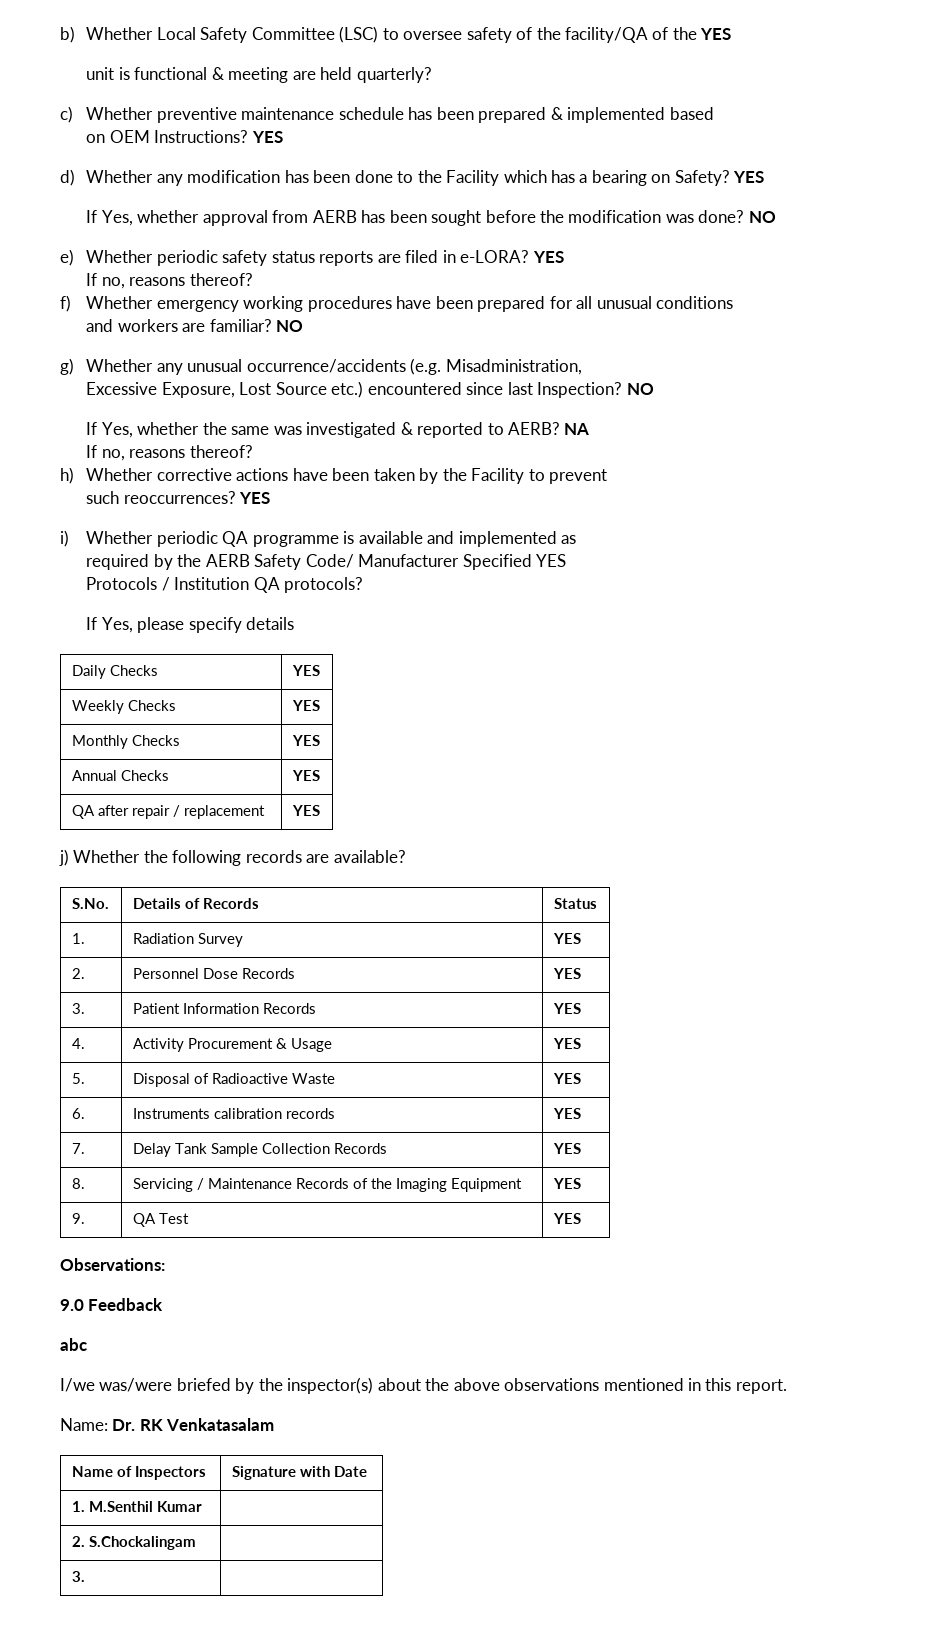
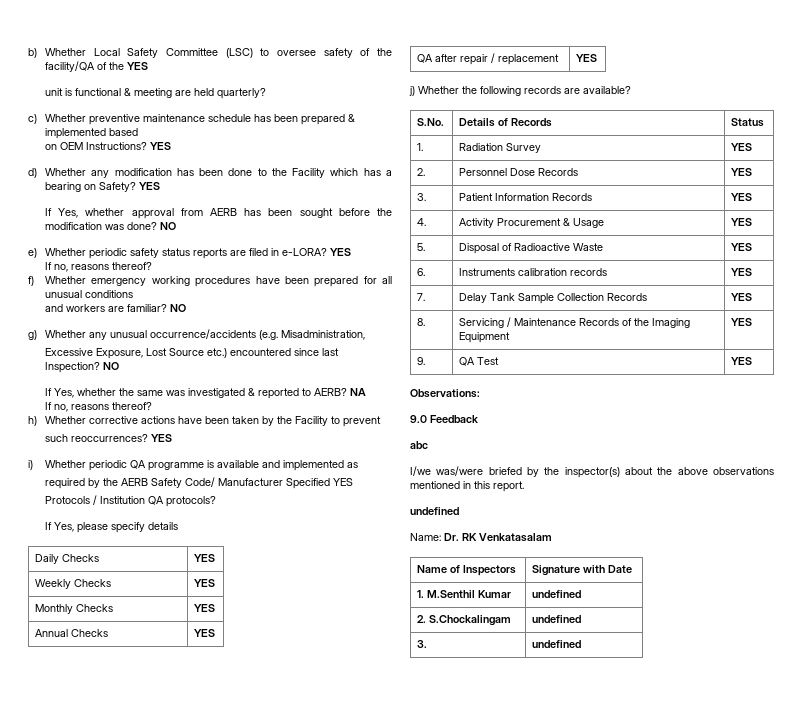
(787, 1386) none -> [410,507,459,515] // undefined
(202, 1506) none -> [532,590,582,598] undefined
[71,1571,85,1582] // 3. | -> [532,615,582,623] [417,640,428,648] [532,640,582,648] undefined // 3. | undefined

